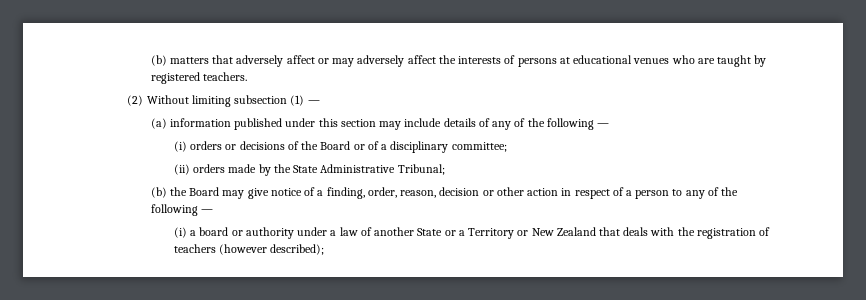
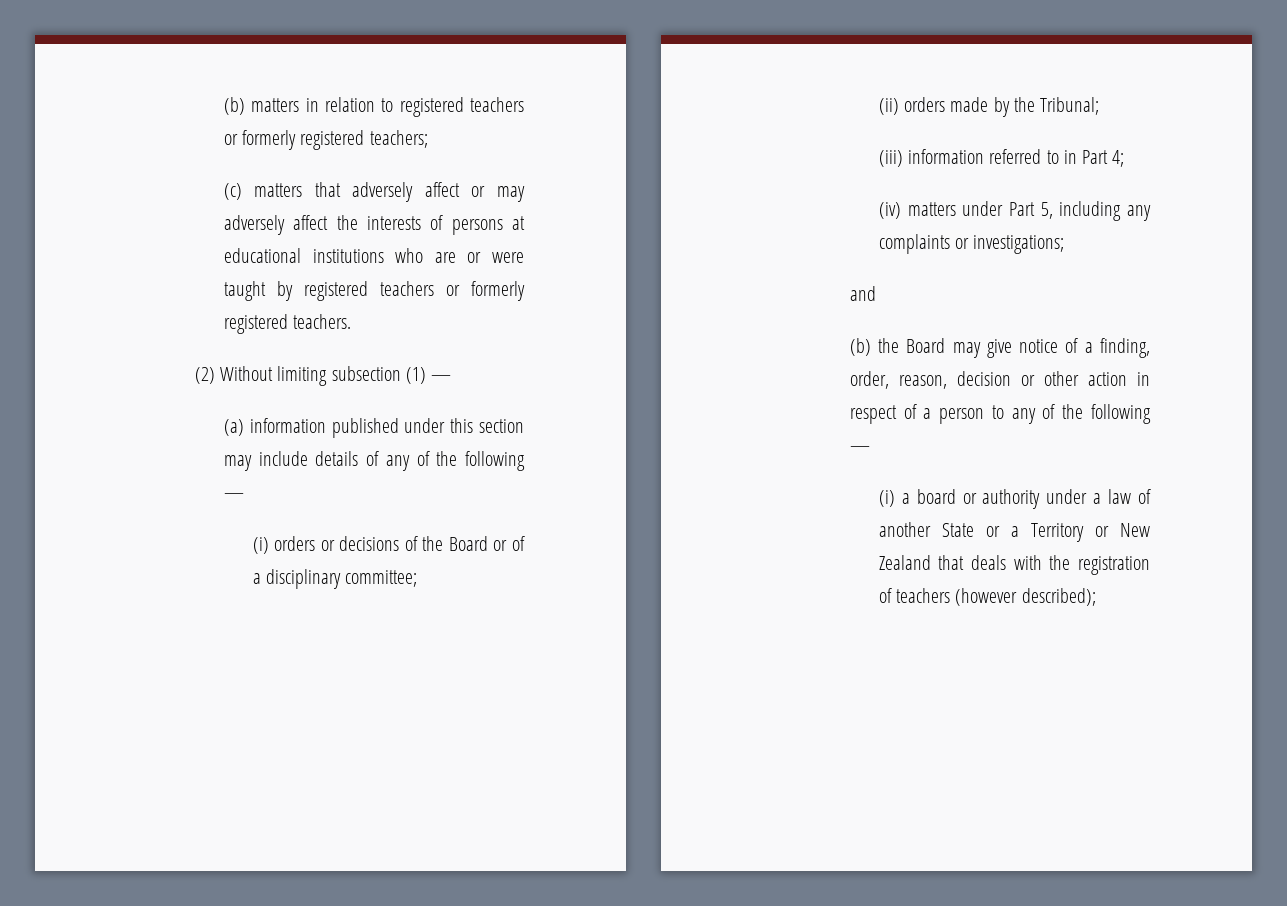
(209, 60) none -> [305,97,524,117] [223,130,428,150] [223,183,303,200] in relation to registered teachers or formerly registered teachers; // (c) matters
[633,58,670,64] venues -> [312,249,384,263] institutions
(715, 61) none -> [467,252,524,263] or were
(200, 78) none -> [379,281,525,301] [223,314,288,334] teachers or formerly registered
[293,164,396,173] State Administrative -> (1035, 104) none
(445, 169) none -> [878,149,1125,167] [878,201,1151,221] [878,234,1065,254] [849,286,876,301] // (iii) information referred to in Part 4; // (iv) matters under Part 5, including any complaints or investigations; // and

